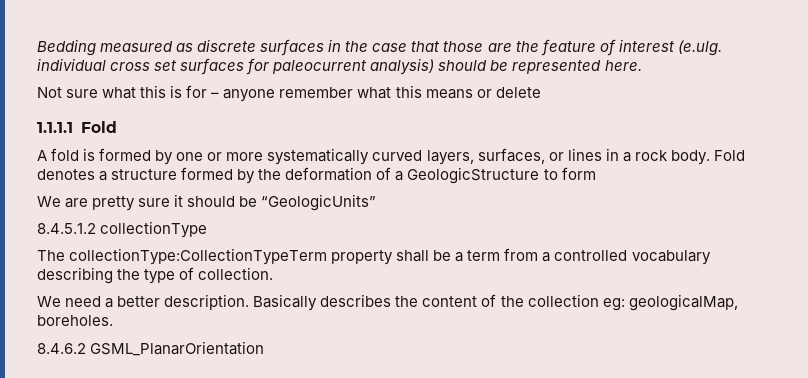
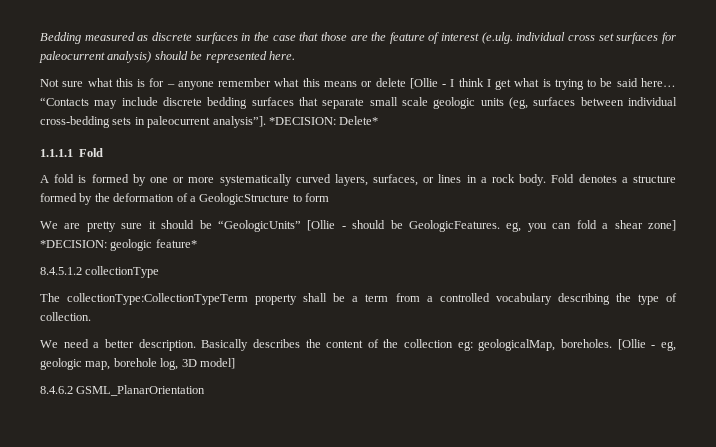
(541, 92) none -> [409,78,676,90] [40,97,677,109] [40,116,379,128] [Ollie - I think I get what is trying to be said here… “Contacts may include discrete bedding surfaces that separate small scale geologic units (eg, surfaces between individual cross-bedding sets in paleocurrent analysis”]. *DECISION: Delete*
(377, 202) none -> [307,220,677,232] [40,239,197,251] [Ollie - should be GeologicFeatures. eg, you can fold a shear zone] *DECISION: geologic feature*
(113, 320) none -> [617,339,676,351] [40,358,235,370] [Ollie - eg, geologic map, borehole log, 3D model]

